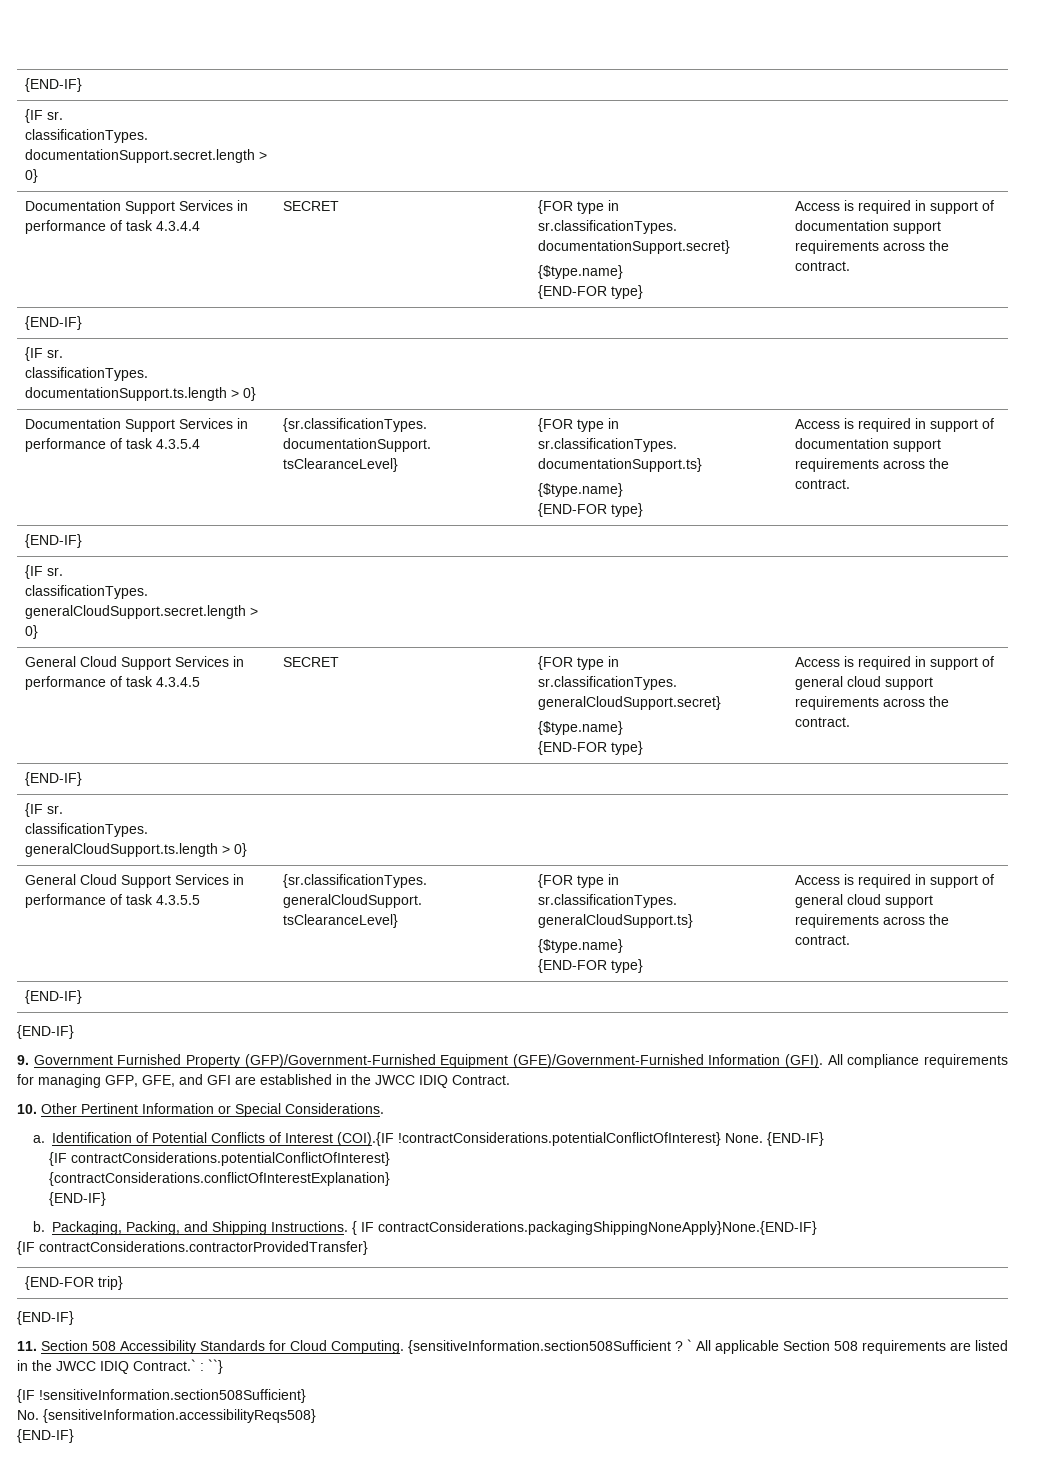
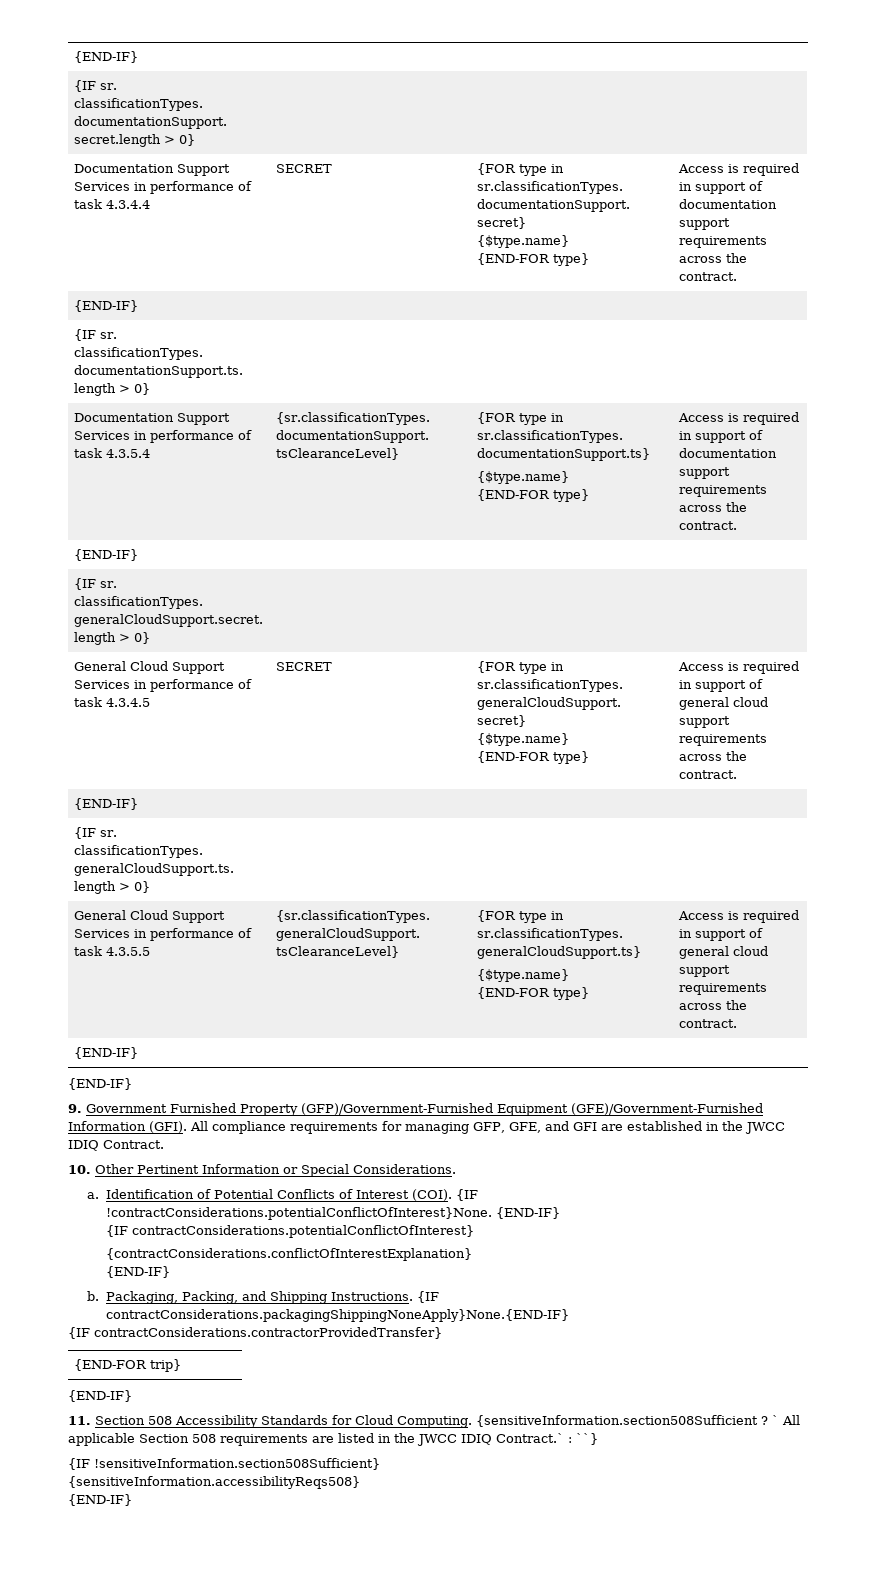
[337,1132,764,1146] (COI).{IF !contractConsiderations.potentialConflictOfInterest} None. -> [411,1189,478,1201] [105,1207,492,1220] (COI). {IF !contractConsiderations.potentialConflictOfInterest}None.
[352,1221,375,1235] { IF -> [416,1291,439,1303] {IF
[17,1410,39,1420] No. -> (380, 1464) none

